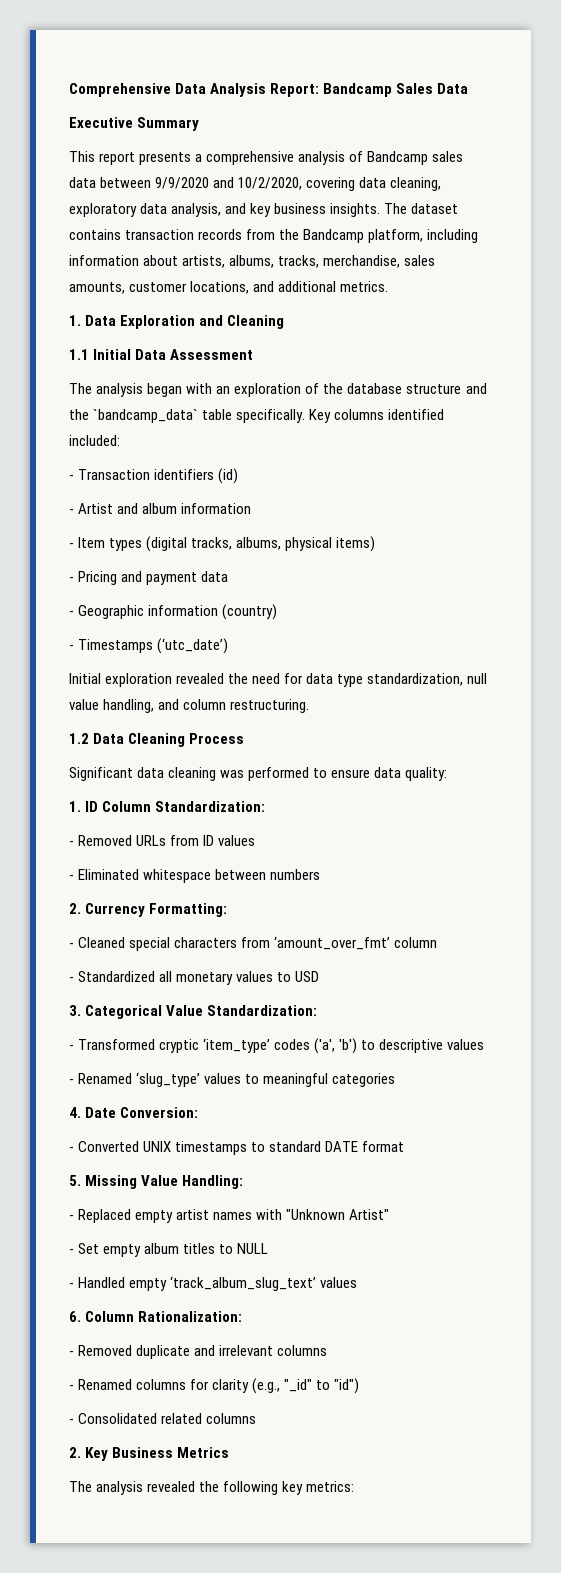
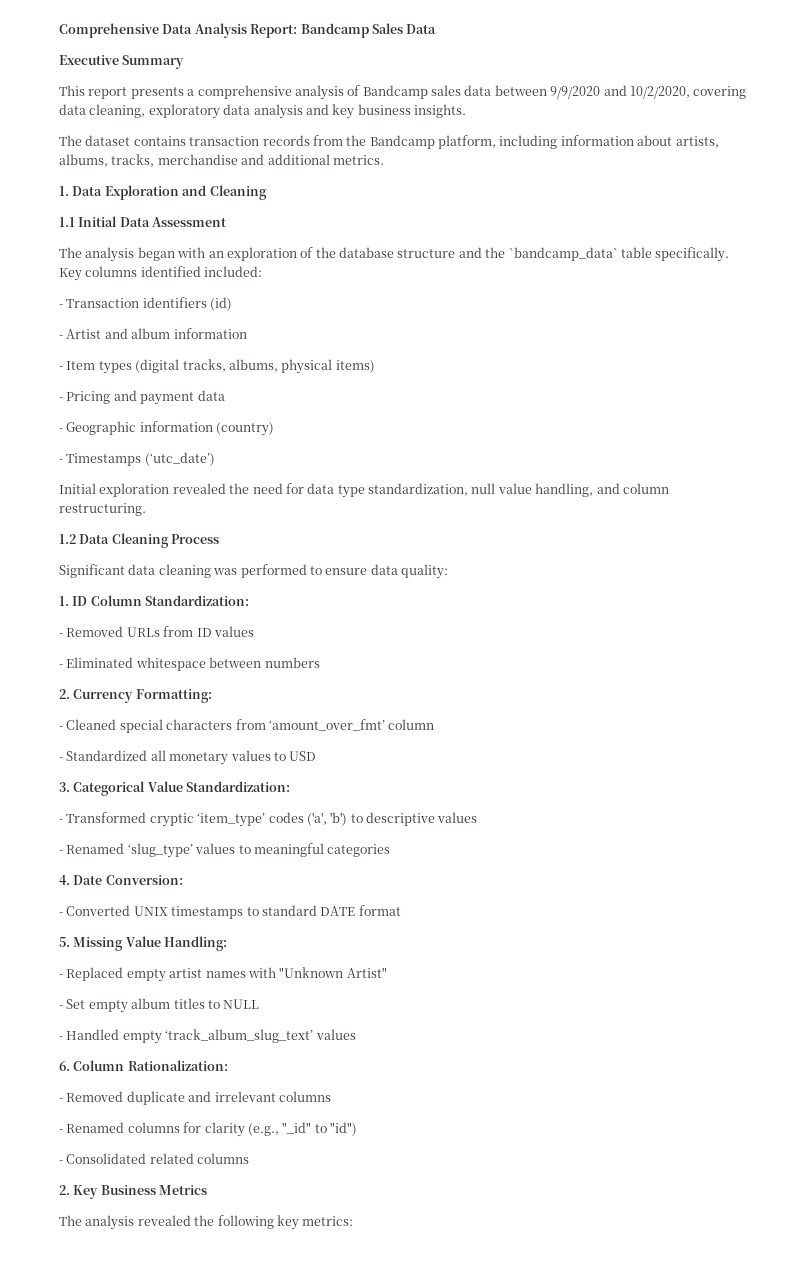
[171,203,222,217] analysis, -> [253,104,303,119] analysis
(381, 210) none -> (466, 111) //
[323,255,436,268] [69,281,250,294] merchandise, sales amounts, customer locations, -> [157,154,238,165] merchandise

